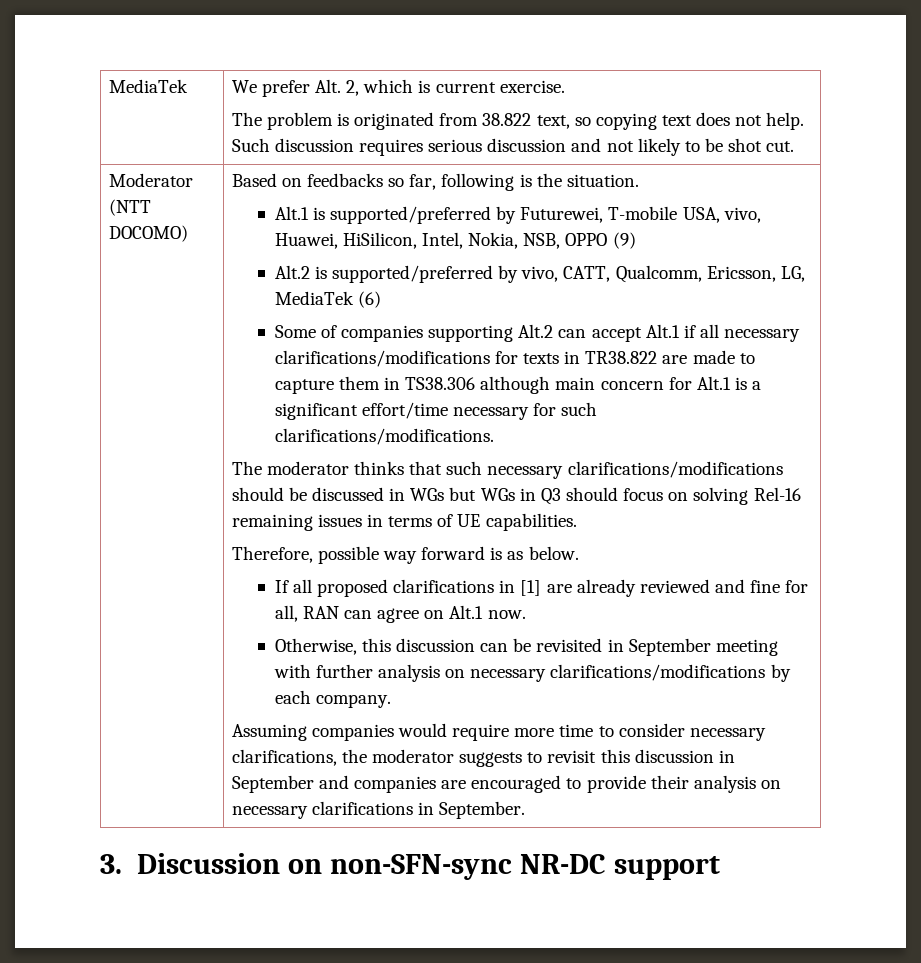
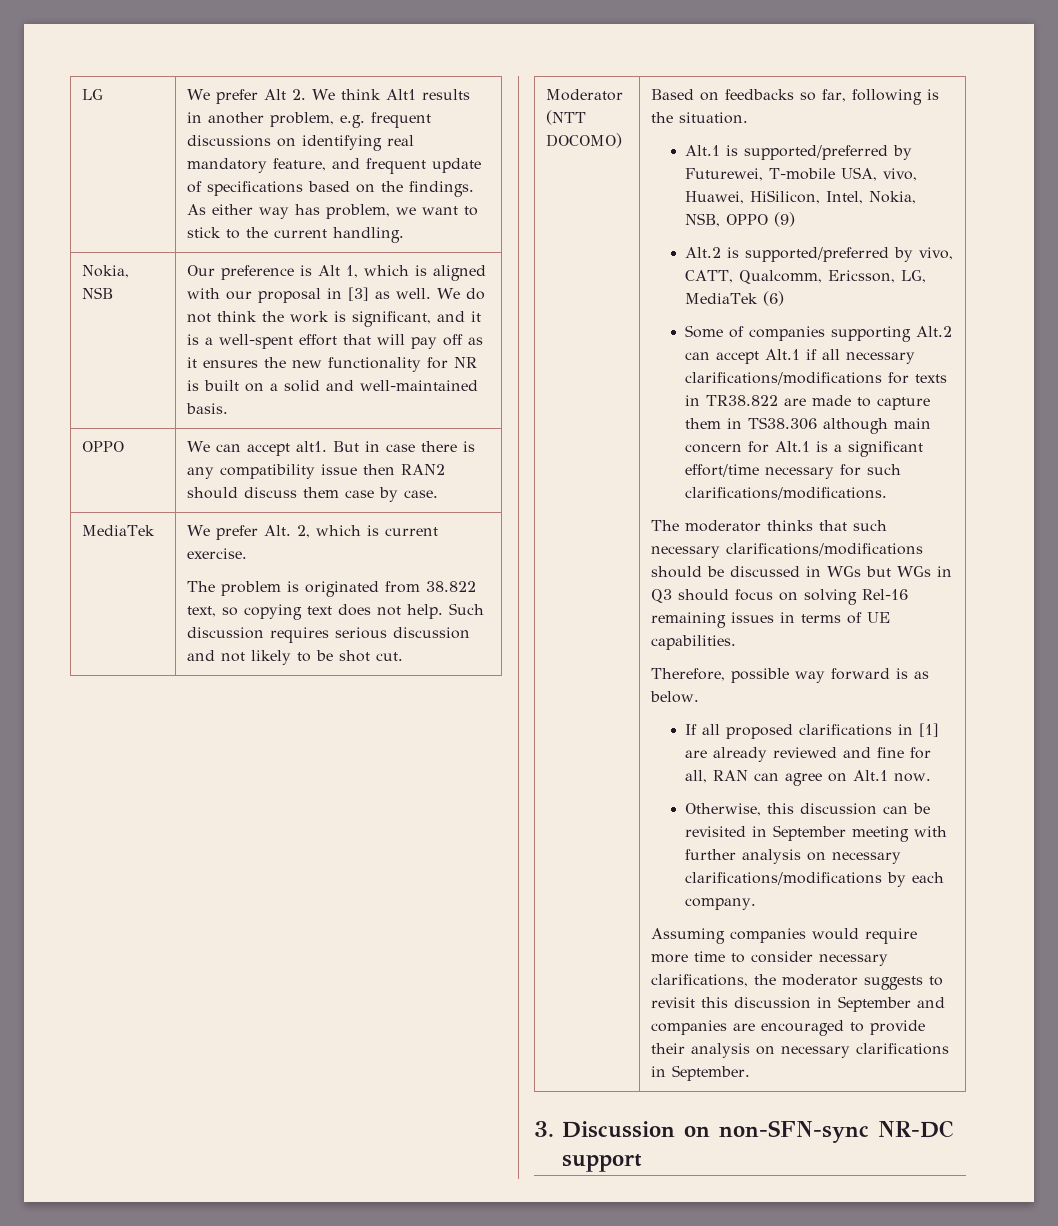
(108, 86) none -> [81,89,103,100] [186,89,470,104] [186,112,431,128] [186,135,414,151] [186,158,481,174] [186,181,474,197] [186,204,478,219] [186,227,404,243] [81,265,129,278] [81,287,113,299] [186,265,486,281] [186,287,485,303] [186,311,481,327] [186,334,483,349] [186,357,477,372] [186,380,478,392] [185,403,228,414] [81,441,124,452] [186,441,475,456] [186,464,445,479] [186,487,438,502] LG | We prefer Alt 2. We think Alt1 results in another problem, e.g. frequent discussions on identifying real mandatory feature, and frequent update of specifications based on the findings. As either way has problem, we want to stick to the current handling. // Nokia, NSB | Our preference is Alt 1, which is aligned with our proposal in [3] as well. We do not think the work is significant, and it is a well-spent effort that will pay off as it ensures the new functionality for NR is built on a solid and well-maintained basis. // OPPO | We can accept alt1. But in case there is any compatibility issue then RAN2 should discuss them case by case. //

